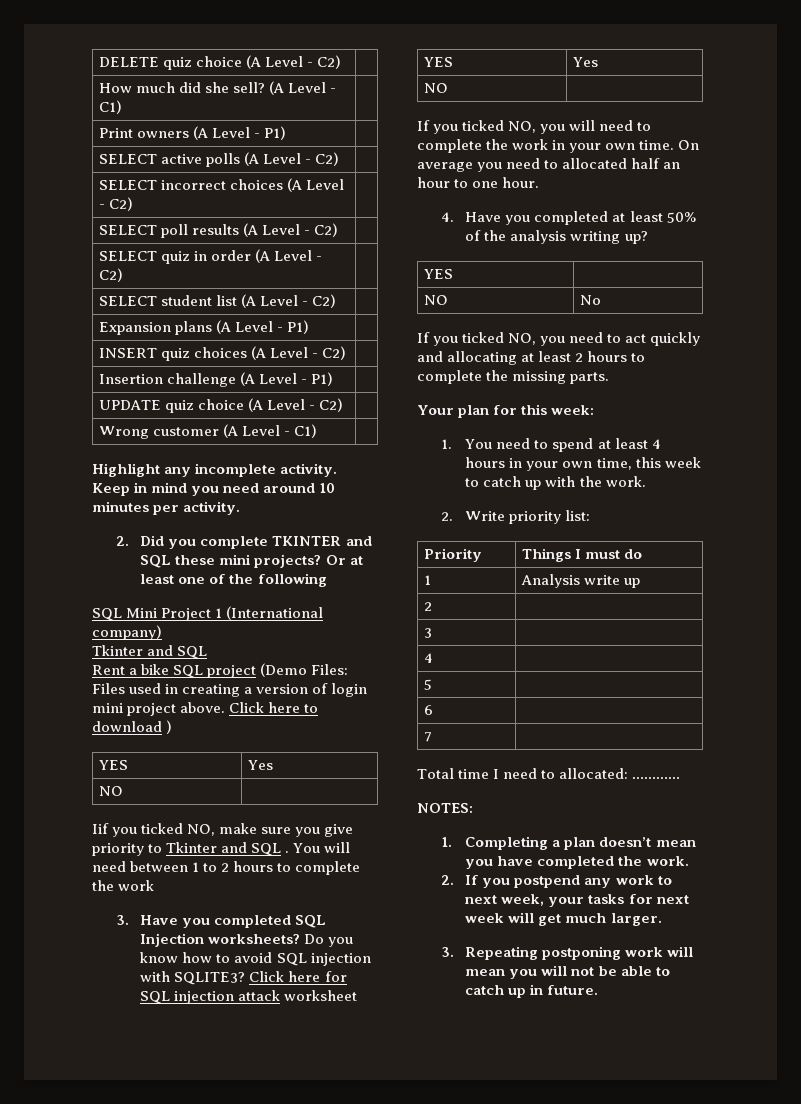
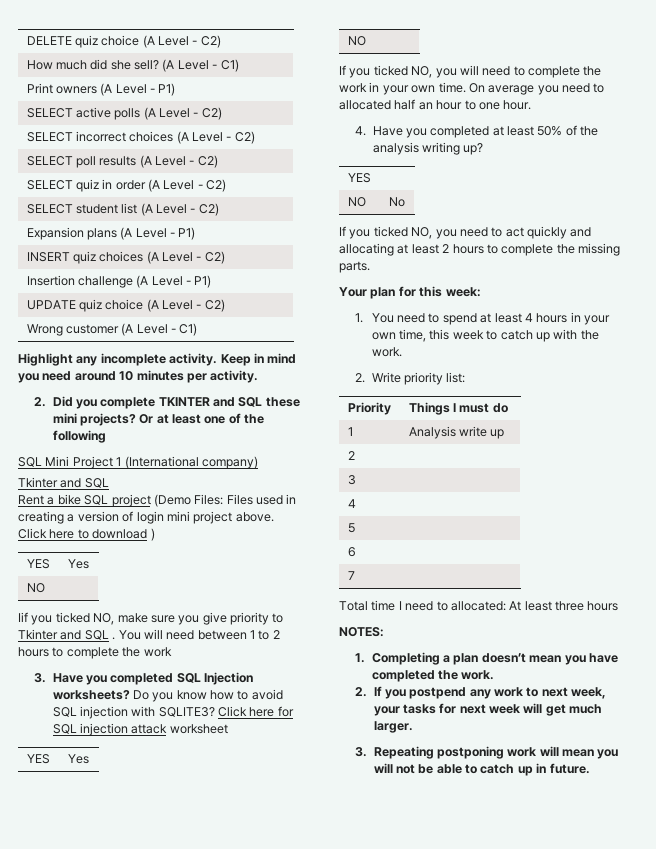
[632,777,681,779] ………… -> [509,601,619,611] At least three hours

